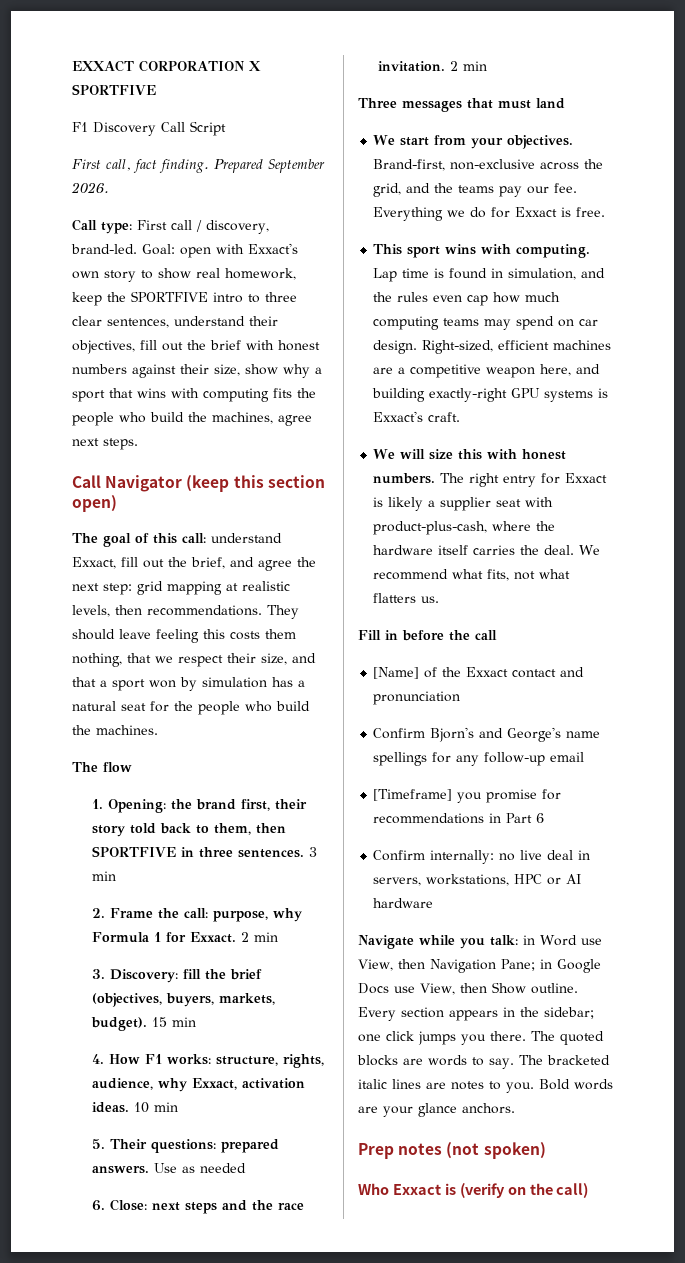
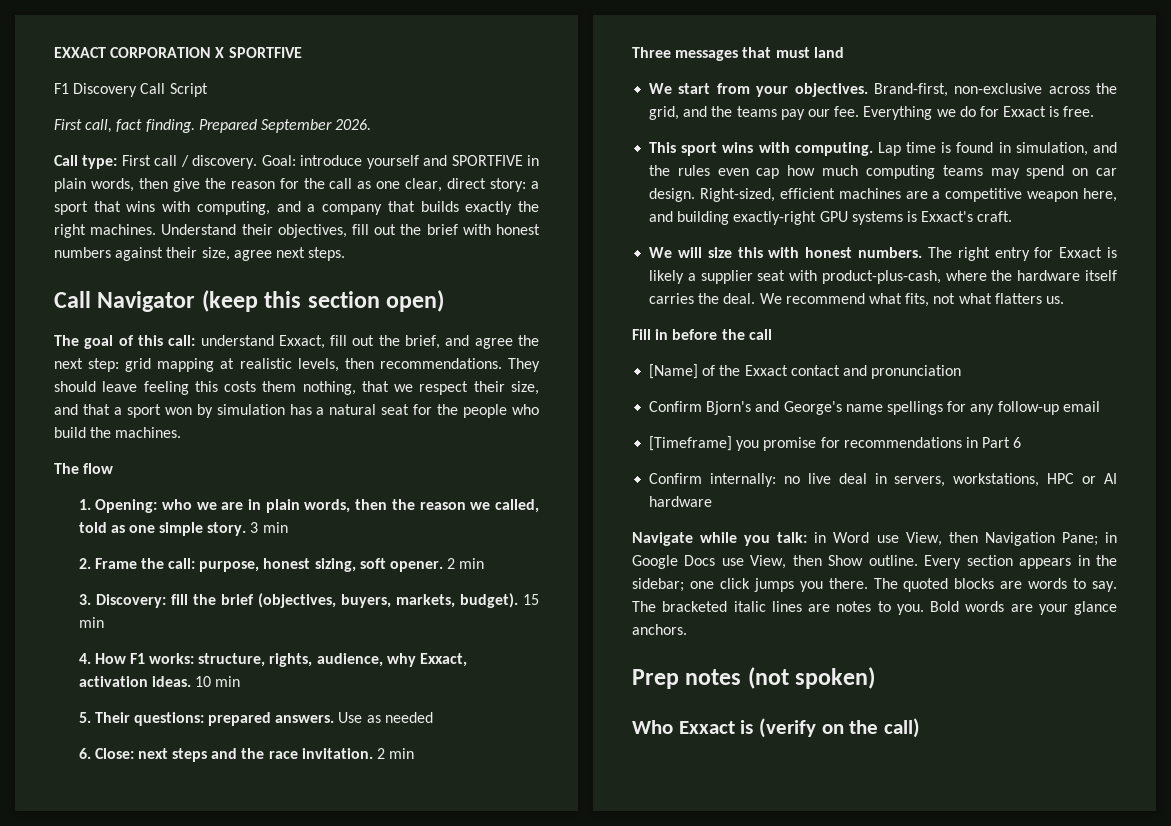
[206,220,269,234] [71,243,298,258] [72,268,296,282] [72,291,297,306] [72,316,245,328] discovery, brand-led. Goal: open with Exxact's own story to show real homework, keep the SPORTFIVE intro to three clear sentences, understand -> [192,155,539,169] [54,178,539,192] [54,201,539,215] [54,224,237,238] discovery. Goal: introduce yourself and SPORTFIVE in plain words, then give the reason for the call as one clear, direct story: a sport that wins with computing, and a company that builds exactly the right machines. Understand
[245,364,322,378] [72,388,316,402] [72,412,273,426] show why a sport that wins with computing fits the people who build the machines, -> (230, 254) none
[170,799,307,811] [91,823,286,837] [91,846,304,858] the brand first, their story told back to them, then SPORTFIVE in three sentences. -> [161,499,539,513] [78,522,247,536] who we are in plain words, then the reason we called, told as one simple story.
[272,908,302,922] [91,932,236,943] why Formula 1 for Exxact. -> [263,558,444,572] honest sizing, soft opener.

